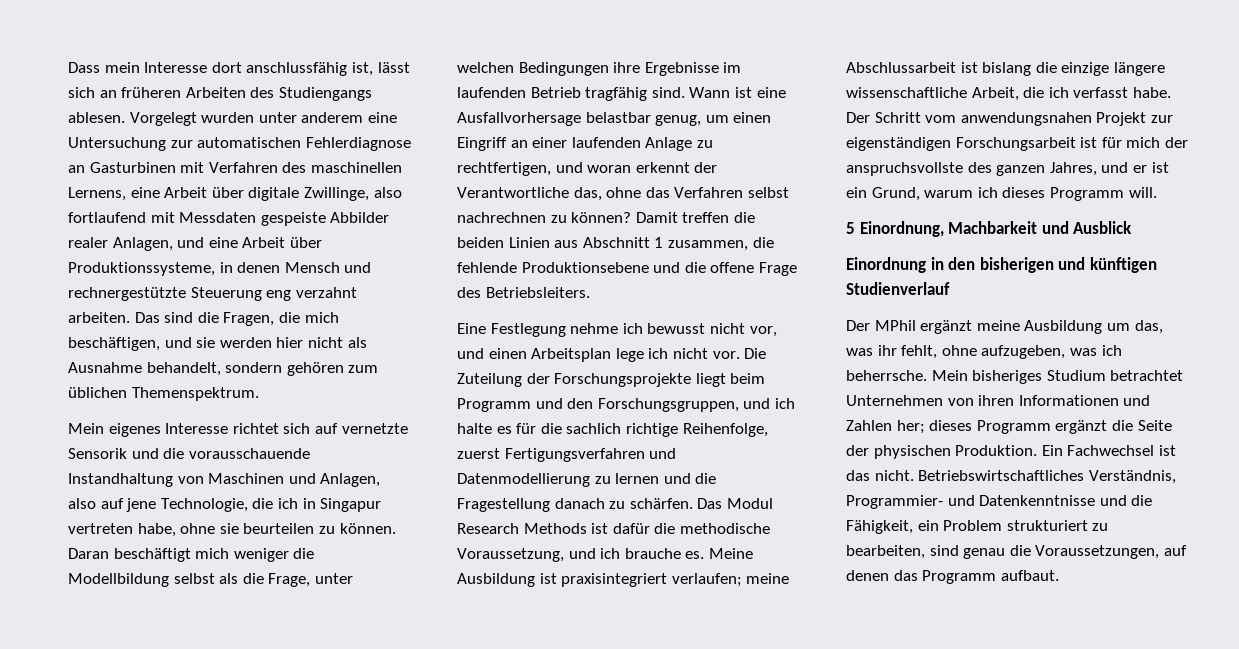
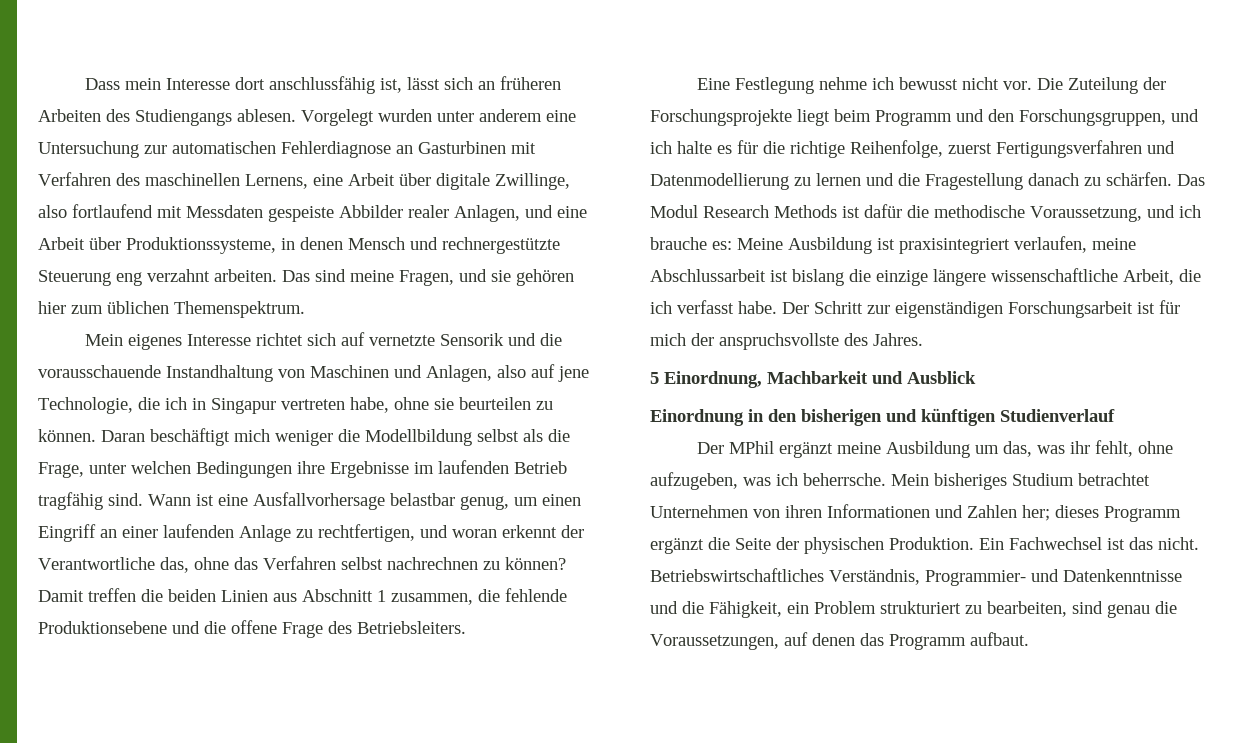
[197,312,339,326] [68,337,367,351] [68,362,344,376] die Fragen, die mich beschäftigen, und sie werden hier nicht als Ausnahme behandelt, sondern gehören -> [350,269,574,286] [38,301,66,314] meine Fragen, und sie gehören hier
[749,326,777,337] [457,348,708,362] vor, und einen Arbeitsplan lege ich nicht -> (999, 83) none
[566,423,622,434] sachlich -> (785, 147) none
[685,551,705,559] es. -> [712,241,732,250] es:
[671,573,742,587] verlaufen; -> [1014,236,1087,253] verlaufen,
[925,112,1147,126] vom anwendungsnahen Projekt -> (863, 307) none
[996,162,1169,176] [846,187,1157,201] ganzen Jahres, und er ist ein Grund, warum ich dieses Programm will. -> [873,333,923,346] Jahres.

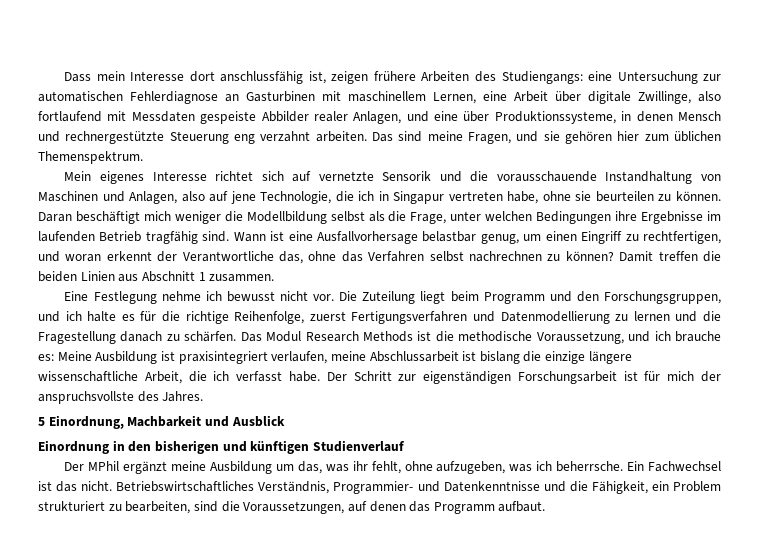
[406,76,561,90] [38,109,542,126] lässt sich an früheren Arbeiten des Studiengangs ablesen. Vorgelegt wurden unter anderem -> [331,71,583,84] zeigen frühere Arbeiten des Studiengangs:
[38,172,308,189] Verfahren des maschinellen Lernens, -> [348,91,476,104] maschinellem Lernen,
[38,237,85,250] Arbeit -> (459, 116) none
[100,524,291,542] an einer laufenden Anlage -> (623, 237) none
[391,588,567,605] [38,620,466,638] zusammen, die fehlende Produktionsebene und die offene Frage des Betriebsleiters. -> [209,274,275,282] zusammen.
[1142,77,1166,90] [650,109,792,126] der Forschungsprojekte -> (416, 297) none
[864,204,902,218] dafür -> (432, 336) none
[891,473,1150,490] [650,504,1181,522] [650,537,974,554] Mein bisheriges Studium betrachtet Unternehmen von ihren Informationen und Zahlen her; dieses Programm ergänzt die Seite der physischen Produktion. -> (624, 466) none
[1107,604,1150,618] genau -> (218, 506) none

